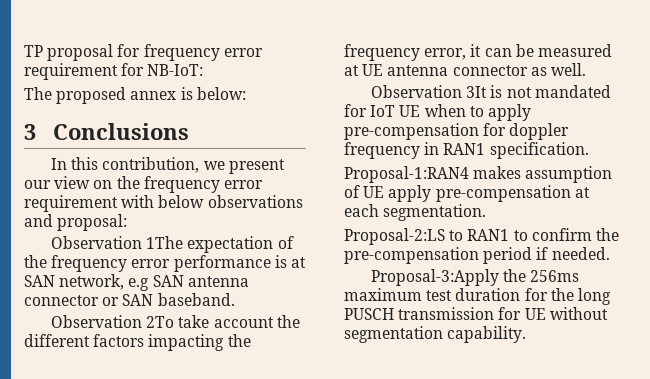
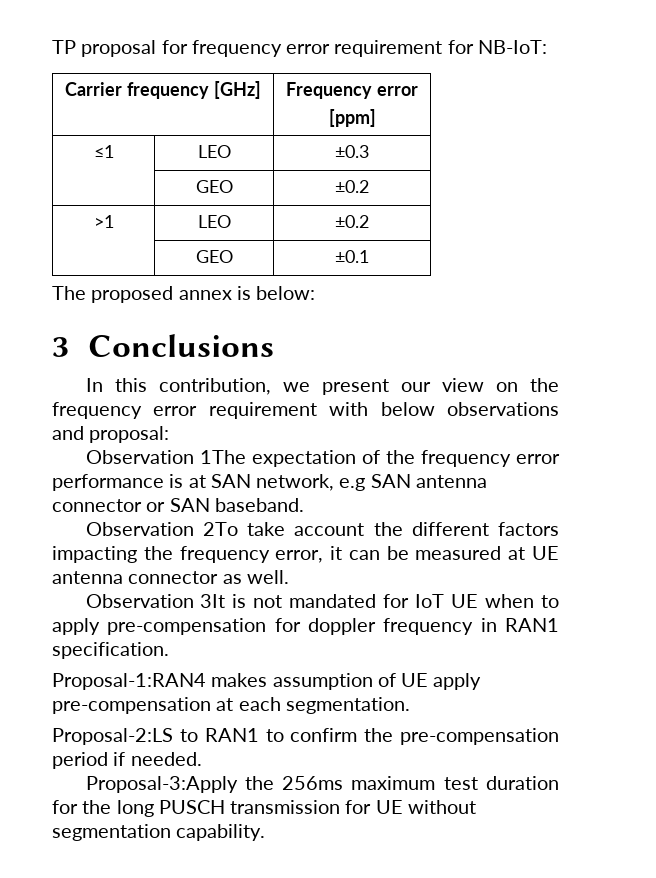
(204, 70) none -> [65,81,261,99] [286,82,418,99] [328,109,376,127] [93,145,114,158] [197,145,231,158] [335,145,369,158] [195,180,233,193] [335,180,369,193] [93,215,114,228] [197,215,231,228] [335,215,369,228] [195,250,233,263] [335,250,369,263] // Carrier frequency [GHz] | Frequency error // [ppm] // ≤1 | LEO | ±0.3 // | GEO | ±0.2 // >1 | LEO | ±0.2 // | GEO | ±0.1

